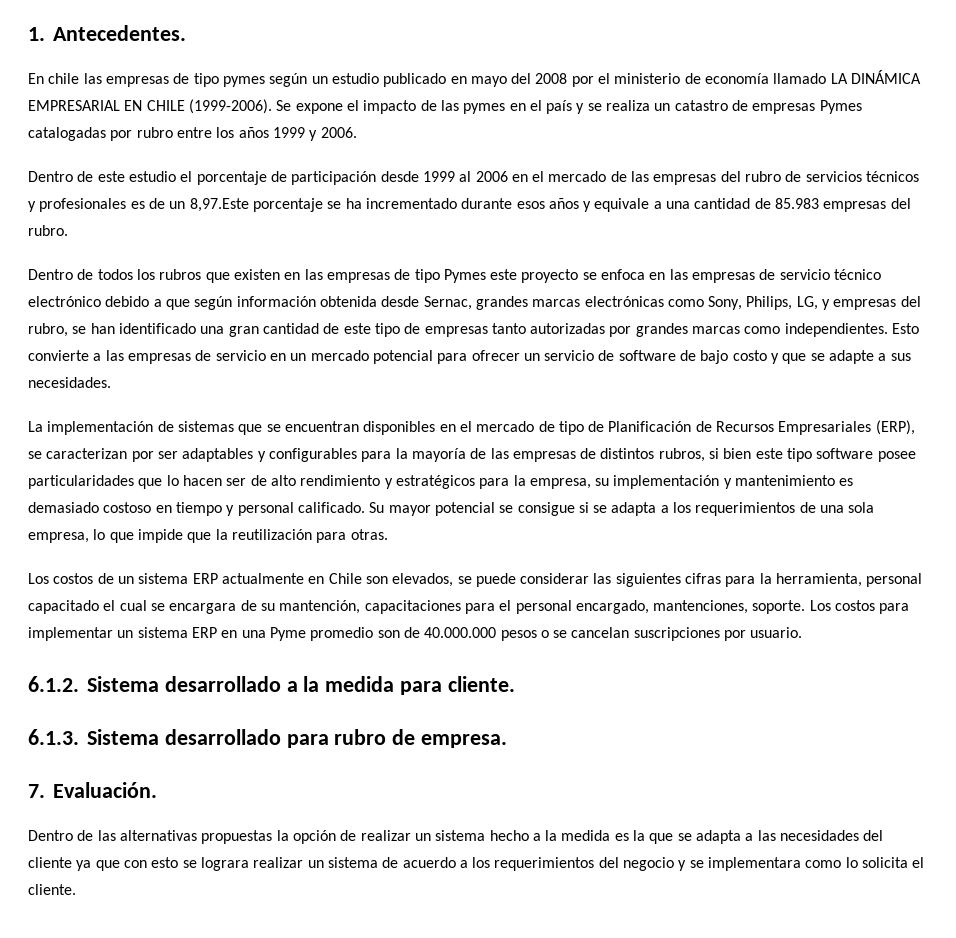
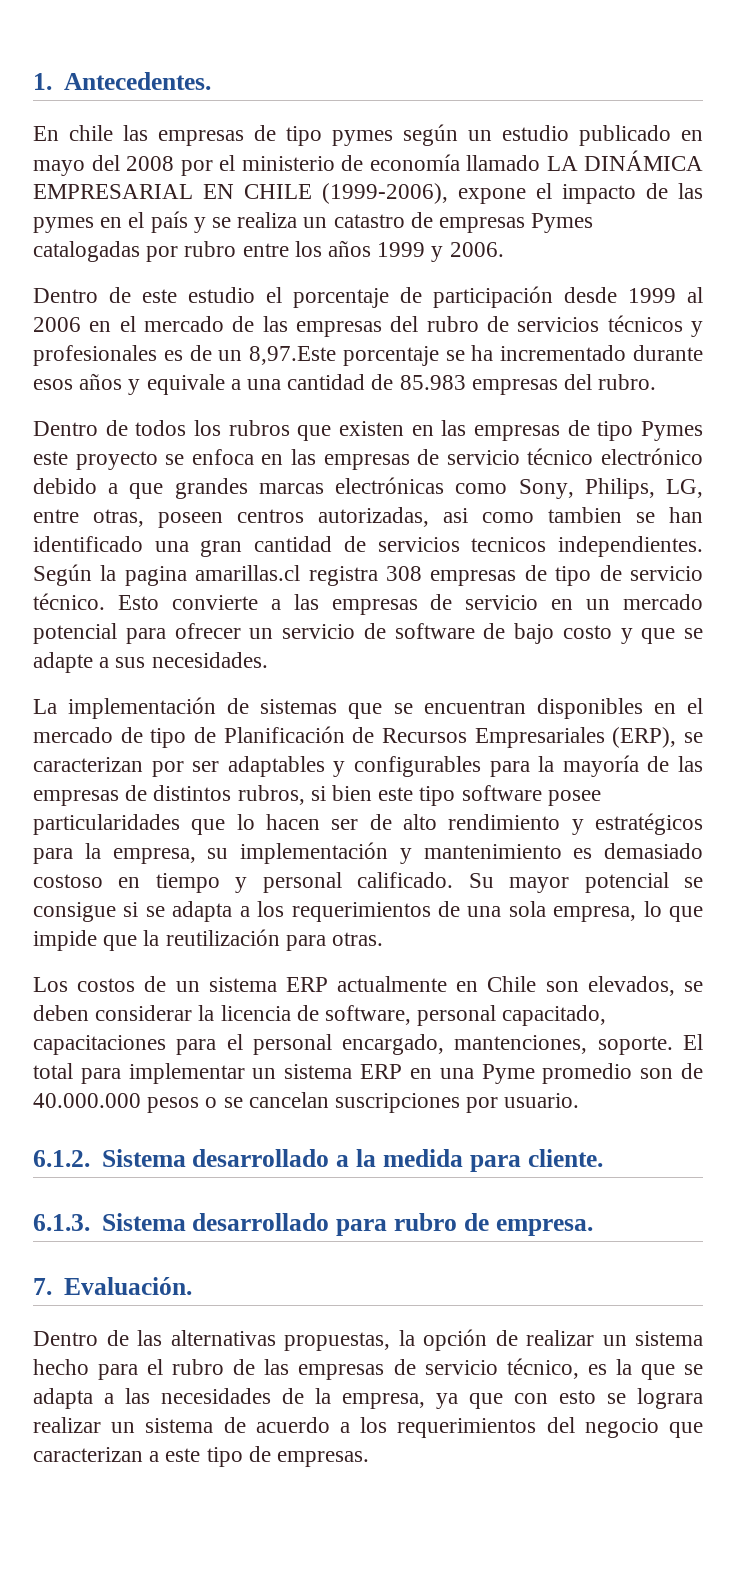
[188,99,292,114] (1999-2006). Se -> [322,183,448,204] (1999-2006),
[194,296,472,310] según información obtenida desde Sernac, -> (164, 491) none
[822,296,921,310] [28,323,68,337] y empresas del rubro, -> [33,507,622,528] entre otras, poseen centros autorizadas, asi como tambien
[343,323,888,337] este tipo de empresas tanto autorizadas por grandes marcas como independientes. -> [377,536,703,557] [33,564,703,586] [33,593,105,610] servicios tecnicos independientes. Según la pagina amarillas.cl registra 308 empresas de tipo de servicio técnico.
[475,573,923,587] [28,600,361,614] puede considerar las siguientes cifras para la herramienta, personal capacitado el cual se encargara de su mantención, -> [33,1005,607,1026] deben considerar la licencia de software, personal capacitado,
[809,600,876,611] Los costos -> [683,1034,703,1050] [33,1063,73,1079] El total
[201,830,273,844] propuestas -> [284,1332,390,1351] propuestas,
[532,830,611,841] a la medida -> [98,1358,579,1380] para el rubro de las empresas de servicio técnico,
[863,830,884,841] [28,857,72,868] del cliente -> [282,1388,425,1409] de la empresa,
[678,857,925,871] [28,884,76,895] y se implementara como lo solicita el cliente. -> [669,1422,703,1438] [33,1446,370,1467] que caracterizan a este tipo de empresas.

